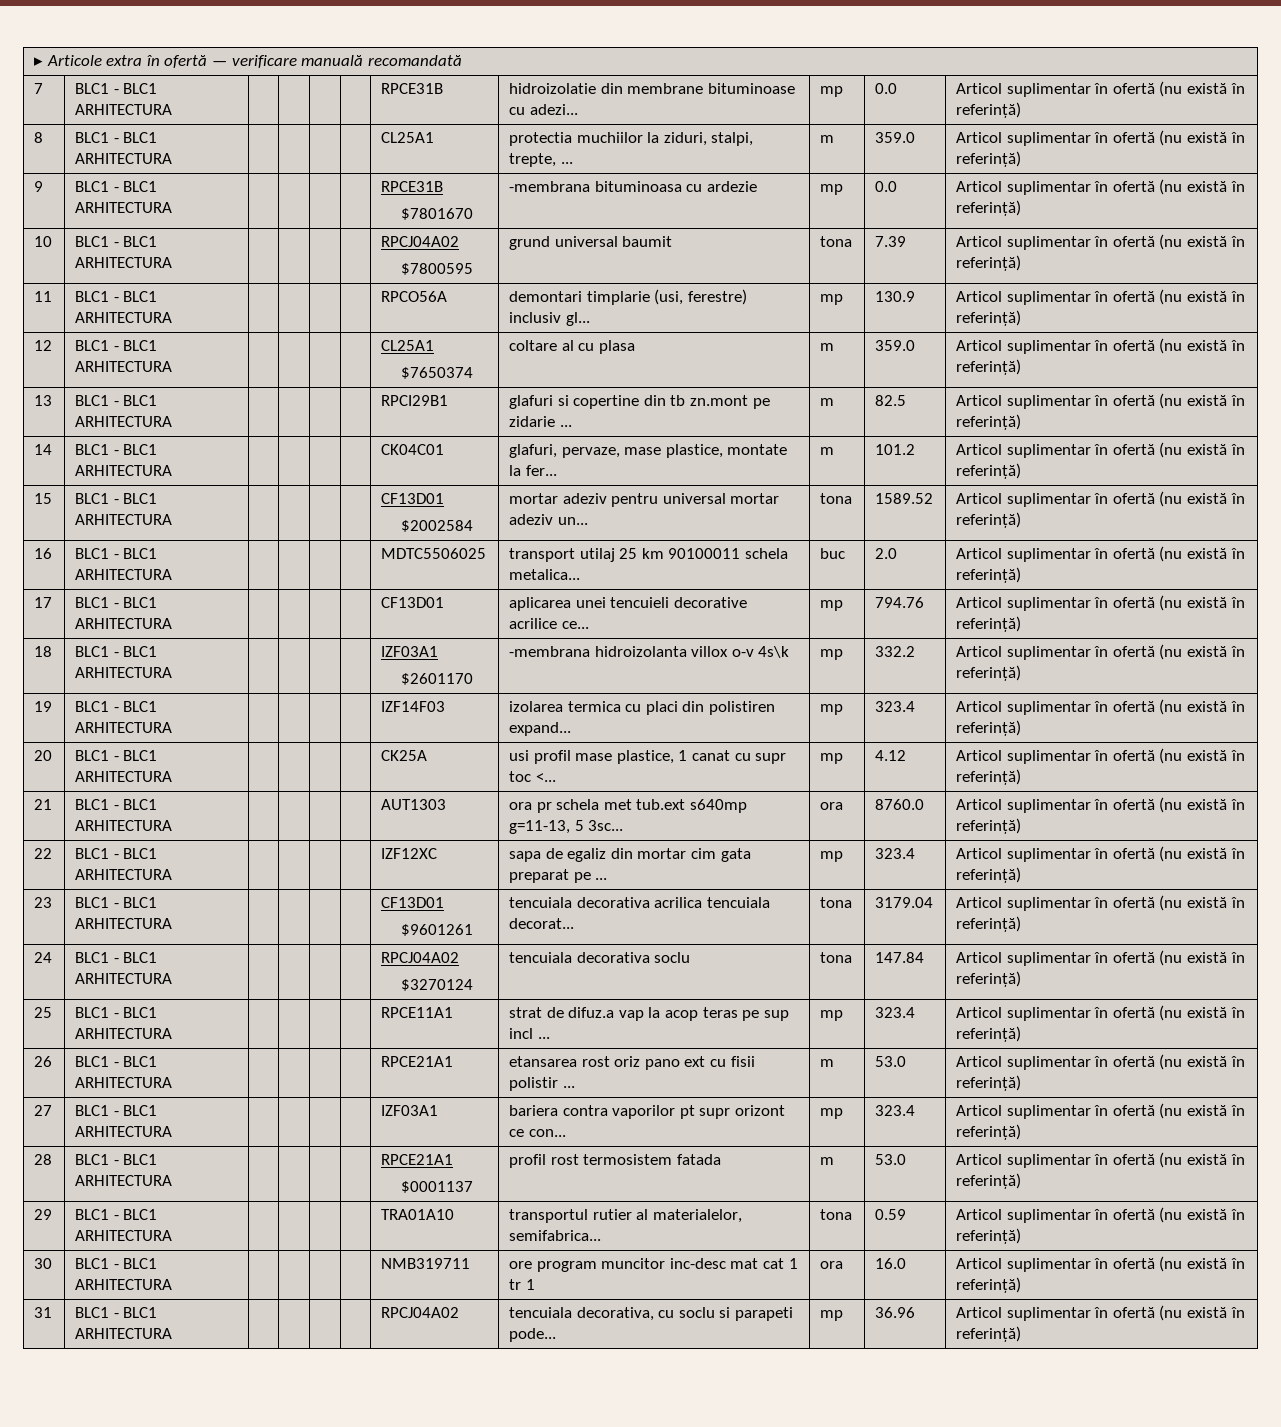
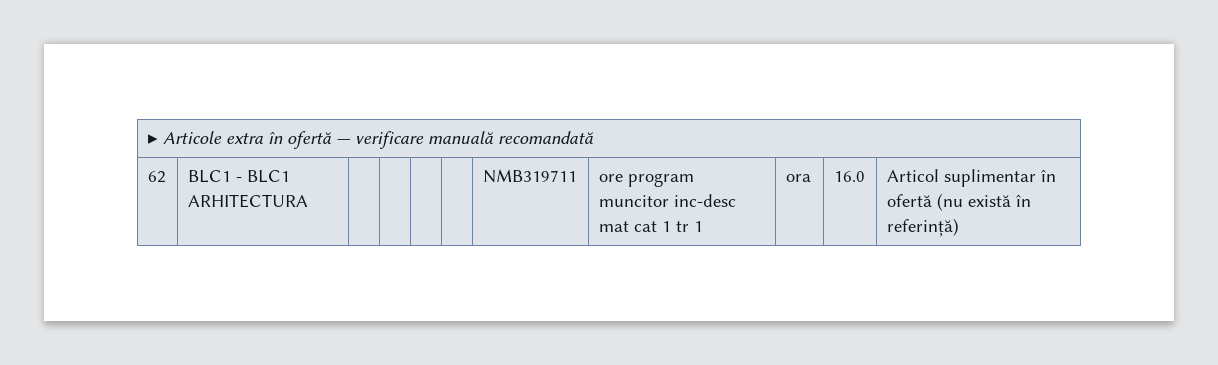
[34,83,44,94] [75,83,158,94] [75,104,173,115] [381,83,444,94] [509,83,795,94] [509,104,578,115] [820,86,844,97] [875,83,898,94] [956,81,1245,97] [956,102,1022,118] [34,132,44,143] [75,132,158,143] [75,153,173,164] [381,132,435,143] [509,132,754,146] [509,153,573,167] [820,135,835,143] [875,132,916,143] [956,130,1245,146] [956,151,1022,167] [34,181,44,192] [75,181,158,192] [75,202,173,213] [381,181,444,192] [401,208,474,220] [509,181,757,192] [820,184,844,195] [875,181,898,192] [956,179,1245,195] [956,200,1022,216] [34,236,53,247] [75,236,158,247] [75,257,173,268] [381,236,460,247] [401,263,474,275] [509,236,673,250] [820,236,853,247] [875,236,907,247] [956,234,1245,250] [956,255,1022,271] [34,291,53,302] [75,291,158,302] [75,312,173,323] [381,291,448,302] [509,289,747,305] [509,312,590,326] [820,294,844,305] [875,291,916,302] [956,289,1245,305] [956,310,1022,326] [34,340,53,351] [75,340,158,351] [75,361,173,372] [381,340,435,351] [401,367,474,379] [509,340,635,354] [820,343,835,351] [875,340,916,351] [956,338,1245,354] [956,359,1022,375] [34,395,53,406] [75,395,158,406] [75,416,173,427] [381,395,449,406] [509,395,770,409] [509,416,572,427] [820,398,835,406] [875,395,907,406] [956,393,1245,409] [956,414,1022,430] [34,444,53,455] [75,444,158,455] [75,465,173,476] [381,444,445,455] [509,444,788,458] [509,465,557,476] [820,447,835,455] [875,444,916,455] [956,442,1245,458] [956,463,1022,479] [34,493,53,504] [75,493,158,504] [75,514,173,525] [381,493,445,504] [401,520,474,532] [509,493,780,507] [509,514,588,525] [820,493,853,504] [875,493,934,504] [956,491,1245,507] [956,512,1022,528] [34,548,53,559] [75,548,158,559] [75,569,173,580] [381,548,487,559] [509,548,789,562] [509,569,581,580] [820,548,846,559] [875,548,898,559] [956,546,1245,562] [956,567,1022,583] [34,597,53,608] [75,597,158,608] [75,618,173,629] [381,597,445,608] [509,597,747,611] [509,618,589,629] [820,600,844,611] [875,597,925,608] [956,595,1245,611] [956,616,1022,632] [34,646,53,657] [75,646,158,657] [75,667,173,678] [381,646,439,657] [401,673,474,685] [509,646,790,658] [820,649,844,660] [875,646,916,657] [956,644,1245,660] [956,665,1022,681] [34,701,53,712] [75,701,158,712] [75,722,173,733] [381,701,446,712] [509,701,776,715] [509,722,572,736] [820,704,844,715] [875,701,916,712] [956,699,1245,715] [956,720,1022,736] [34,750,53,761] [75,750,158,761] [75,771,173,782] [381,750,428,761] [509,750,787,764] [509,771,556,782] [820,753,844,764] [875,750,907,761] [956,748,1245,764] [956,769,1022,785] [34,799,53,810] [75,799,158,810] [75,820,173,831] [381,799,447,810] [509,799,748,813] [509,820,624,834] [820,802,844,810] [875,799,925,810] [956,797,1245,813] [956,818,1022,834] [34,848,53,859] [75,848,158,859] [75,869,173,880] [381,848,438,859] [509,848,751,862] [509,869,608,883] [820,851,844,862] [875,848,916,859] [956,846,1245,862] [956,867,1022,883] [34,897,53,908] [75,897,158,908] [75,918,173,929] [381,897,445,908] [401,924,474,936] [509,897,770,908] [509,918,575,929] [820,897,853,908] [875,897,934,908] [956,895,1245,911] [956,916,1022,932] [34,952,53,963] [75,952,158,963] [75,973,173,984] [381,952,460,963] [401,979,474,991] [509,952,691,963] [820,952,853,963] [875,952,925,963] [956,950,1245,966] [956,971,1022,987] [34,1007,53,1018] [75,1007,158,1018] [75,1028,173,1039] [381,1007,454,1018] [509,1007,789,1021] [509,1028,550,1039] [820,1010,844,1021] [875,1007,916,1018] [956,1005,1245,1021] [956,1026,1022,1042] [34,1056,53,1067] [75,1056,158,1067] [75,1077,173,1088] [381,1056,454,1067] [509,1056,755,1070] [509,1077,575,1091] [820,1059,835,1067] [875,1056,907,1067] [956,1054,1245,1070] [956,1075,1022,1091] [34,1105,53,1116] [75,1105,158,1116] [75,1126,173,1137] [381,1105,439,1116] [509,1105,786,1119] [509,1129,566,1137] [820,1108,844,1119] [875,1105,916,1116] [956,1103,1245,1119] [956,1124,1022,1140] [34,1154,53,1165] [75,1154,158,1165] [75,1175,173,1186] [381,1154,454,1165] [401,1181,474,1193] [509,1154,721,1168] [820,1157,835,1165] [875,1154,907,1165] [956,1152,1245,1168] [956,1173,1022,1189] [34,1209,53,1220] [75,1209,158,1220] [75,1230,173,1241] [381,1209,455,1220] [509,1209,742,1223] [509,1230,602,1241] [820,1209,853,1220] [875,1209,907,1220] [956,1207,1245,1223] [956,1228,1022,1244] [34,1258,53,1269] 7 | BLC1 - BLC1 ARHITECTURA | | | | | RPCE31B | hidroizolatie din membrane bituminoase cu adezi... | mp | 0.0 | Articol suplimentar în ofertă (nu există în referință) // 8 | BLC1 - BLC1 ARHITECTURA | | | | | CL25A1 | protectia muchiilor la ziduri, stalpi, trepte, ... | m | 359.0 | Articol suplimentar în ofertă (nu există în referință) // 9 | BLC1 - BLC1 ARHITECTURA | | | | | RPCE31B // $7801670 | -membrana bituminoasa cu ardezie | mp | 0.0 | Articol suplimentar în ofertă (nu există în referință) // 10 | BLC1 - BLC1 ARHITECTURA | | | | | RPCJ04A02 // $7800595 | grund universal baumit | tona | 7.39 | Articol suplimentar în ofertă (nu există în referință) // 11 | BLC1 - BLC1 ARHITECTURA | | | | | RPCO56A | demontari timplarie (usi, ferestre) inclusiv gl... | mp | 130.9 | Articol suplimentar în ofertă (nu există în referință) // 12 | BLC1 - BLC1 ARHITECTURA | | | | | CL25A1 // $7650374 | coltare al cu plasa | m | 359.0 | Articol suplimentar în ofertă (nu există în referință) // 13 | BLC1 - BLC1 ARHITECTURA | | | | | RPCI29B1 | glafuri si copertine din tb zn.mont pe zidarie ... | m | 82.5 | Articol suplimentar în ofertă (nu există în referință) // 14 | BLC1 - BLC1 ARHITECTURA | | | | | CK04C01 | glafuri, pervaze, mase plastice, montate la fer... | m | 101.2 | Articol suplimentar în ofertă (nu există în referință) // 15 | BLC1 - BLC1 ARHITECTURA | | | | | CF13D01 // $2002584 | mortar adeziv pentru universal mortar adeziv un... | tona | 1589.52 | Articol suplimentar în ofertă (nu există în referință) // 16 | BLC1 - BLC1 ARHITECTURA | | | | | MDTC5506025 | transport utilaj 25 km 90100011 schela metalica... | buc | 2.0 | Articol suplimentar în ofertă (nu există în referință) // 17 | BLC1 - BLC1 ARHITECTURA | | | | | CF13D01 | aplicarea unei tencuieli decorative acrilice ce... | mp | 794.76 | Articol suplimentar în ofertă (nu există în referință) // 18 | BLC1 - BLC1 ARHITECTURA | | | | | IZF03A1 // $2601170 | -membrana hidroizolanta villox o-v 4s\k | mp | 332.2 | Articol suplimentar în ofertă (nu există în referință) // 19 | BLC1 - BLC1 ARHITECTURA | | | | | IZF14F03 | izolarea termica cu placi din polistiren expand... | mp | 323.4 | Articol suplimentar în ofertă (nu există în referință) // 20 | BLC1 - BLC1 ARHITECTURA | | | | | CK25A | usi profil mase plastice, 1 canat cu supr toc <... | mp | 4.12 | Articol suplimentar în ofertă (nu există în referință) // 21 | BLC1 - BLC1 ARHITECTURA | | | | | AUT1303 | ora pr schela met tub.ext s640mp g=11-13, 5 3sc... | ora | 8760.0 | Articol suplimentar în ofertă (nu există în referință) // 22 | BLC1 - BLC1 ARHITECTURA | | | | | IZF12XC | sapa de egaliz din mortar cim gata preparat pe ... | mp | 323.4 | Articol suplimentar în ofertă (nu există în referință) // 23 | BLC1 - BLC1 ARHITECTURA | | | | | CF13D01 // $9601261 | tencuiala decorativa acrilica tencuiala decorat... | tona | 3179.04 | Articol suplimentar în ofertă (nu există în referință) // 24 | BLC1 - BLC1 ARHITECTURA | | | | | RPCJ04A02 // $3270124 | tencuiala decorativa soclu | tona | 147.84 | Articol suplimentar în ofertă (nu există în referință) // 25 | BLC1 - BLC1 ARHITECTURA | | | | | RPCE11A1 | strat de difuz.a vap la acop teras pe sup incl ... | mp | 323.4 | Articol suplimentar în ofertă (nu există în referință) // 26 | BLC1 - BLC1 ARHITECTURA | | | | | RPCE21A1 | etansarea rost oriz pano ext cu fisii polistir ... | m | 53.0 | Articol suplimentar în ofertă (nu există în referință) // 27 | BLC1 - BLC1 ARHITECTURA | | | | | IZF03A1 | bariera contra vaporilor pt supr orizont ce con... | mp | 323.4 | Articol suplimentar în ofertă (nu există în referință) // 28 | BLC1 - BLC1 ARHITECTURA | | | | | RPCE21A1 // $0001137 | profil rost termosistem fatada | m | 53.0 | Articol suplimentar în ofertă (nu există în referință) // 29 | BLC1 - BLC1 ARHITECTURA | | | | | TRA01A10 | transportul rutier al materialelor, semifabrica... | tona | 0.59 | Articol suplimentar în ofertă (nu există în referință) // 30 -> [147,171,166,183] 62
[34,1307,53,1318] [75,1307,158,1318] [75,1328,173,1339] [381,1307,460,1318] [509,1307,794,1321] [509,1328,557,1342] [820,1310,844,1321] [875,1307,916,1318] [956,1305,1245,1321] [956,1326,1022,1342] // 31 | BLC1 - BLC1 ARHITECTURA | | | | | RPCJ04A02 | tencuiala decorativa, cu soclu si parapeti pode... | mp | 36.96 | Articol suplimentar în ofertă (nu există în referință) -> (959, 227) none

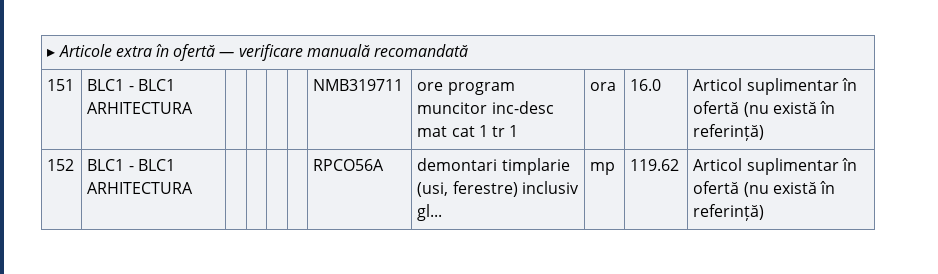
[147,171,166,183] 62 -> [47,79,75,91] 151
(959, 227) none -> [47,159,75,171] [87,159,175,171] [87,182,194,194] [313,159,385,171] [417,158,570,175] [417,181,579,197] [417,204,443,221] [590,162,616,175] [630,159,680,171] [693,158,857,175] [693,181,835,197] [693,204,765,221] // 152 | BLC1 - BLC1 ARHITECTURA | | | | | RPCO56A | demontari timplarie (usi, ferestre) inclusiv gl... | mp | 119.62 | Articol suplimentar în ofertă (nu există în referință)

